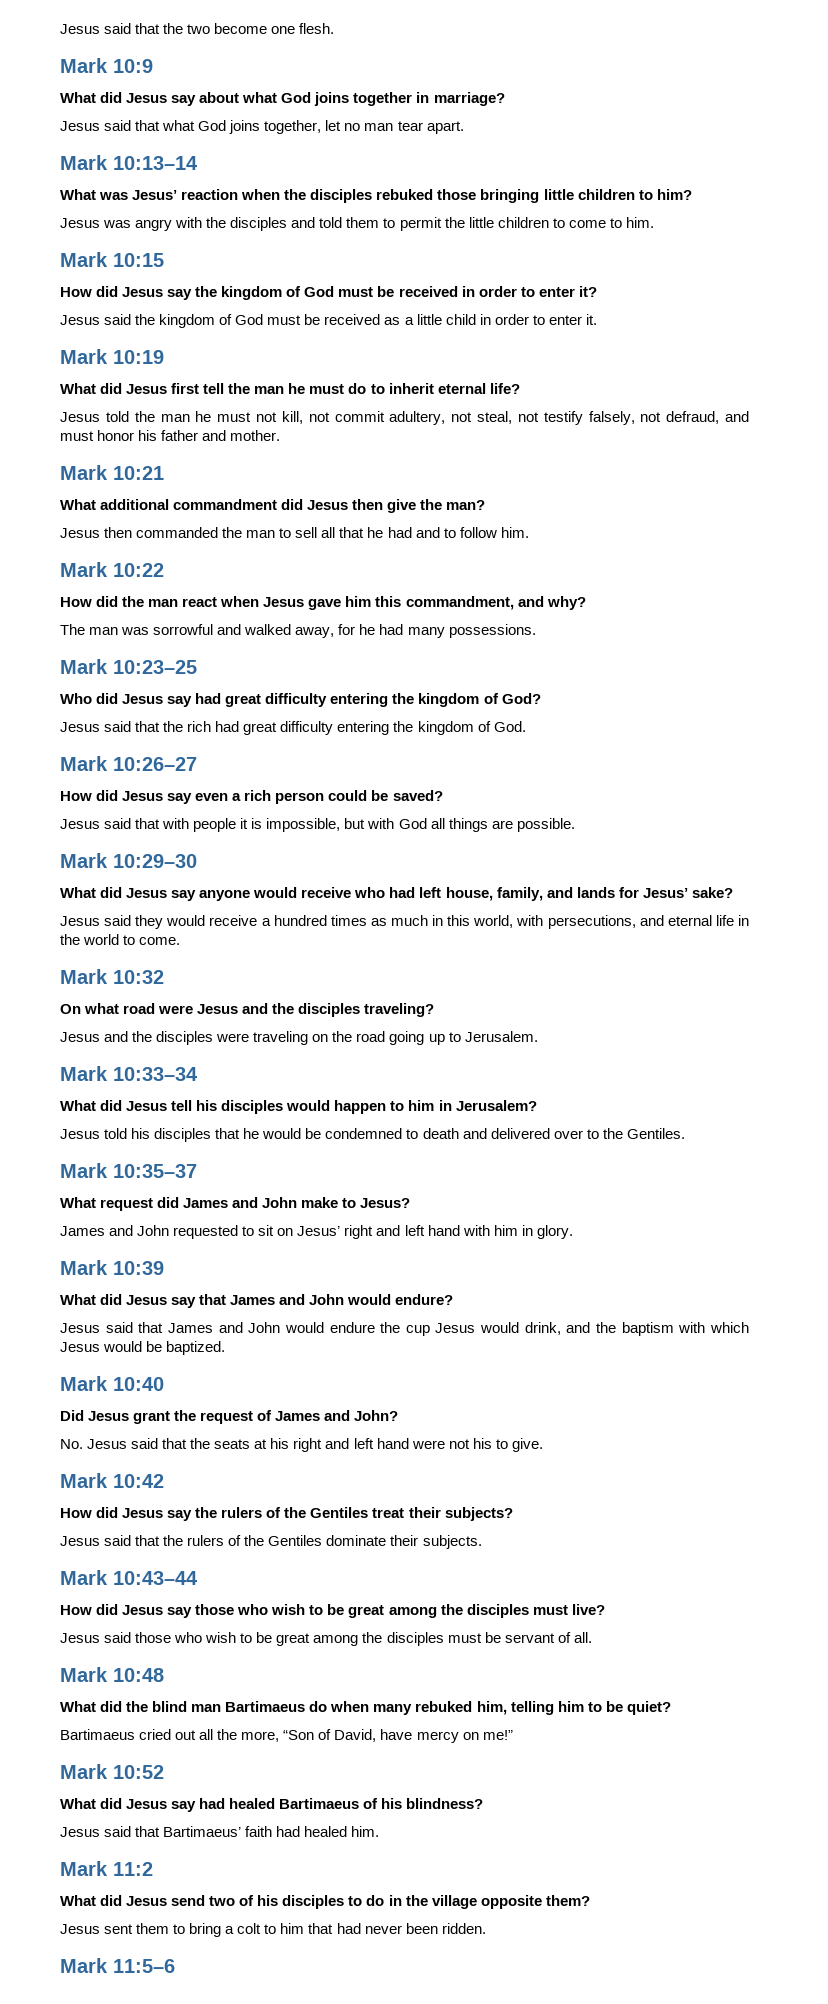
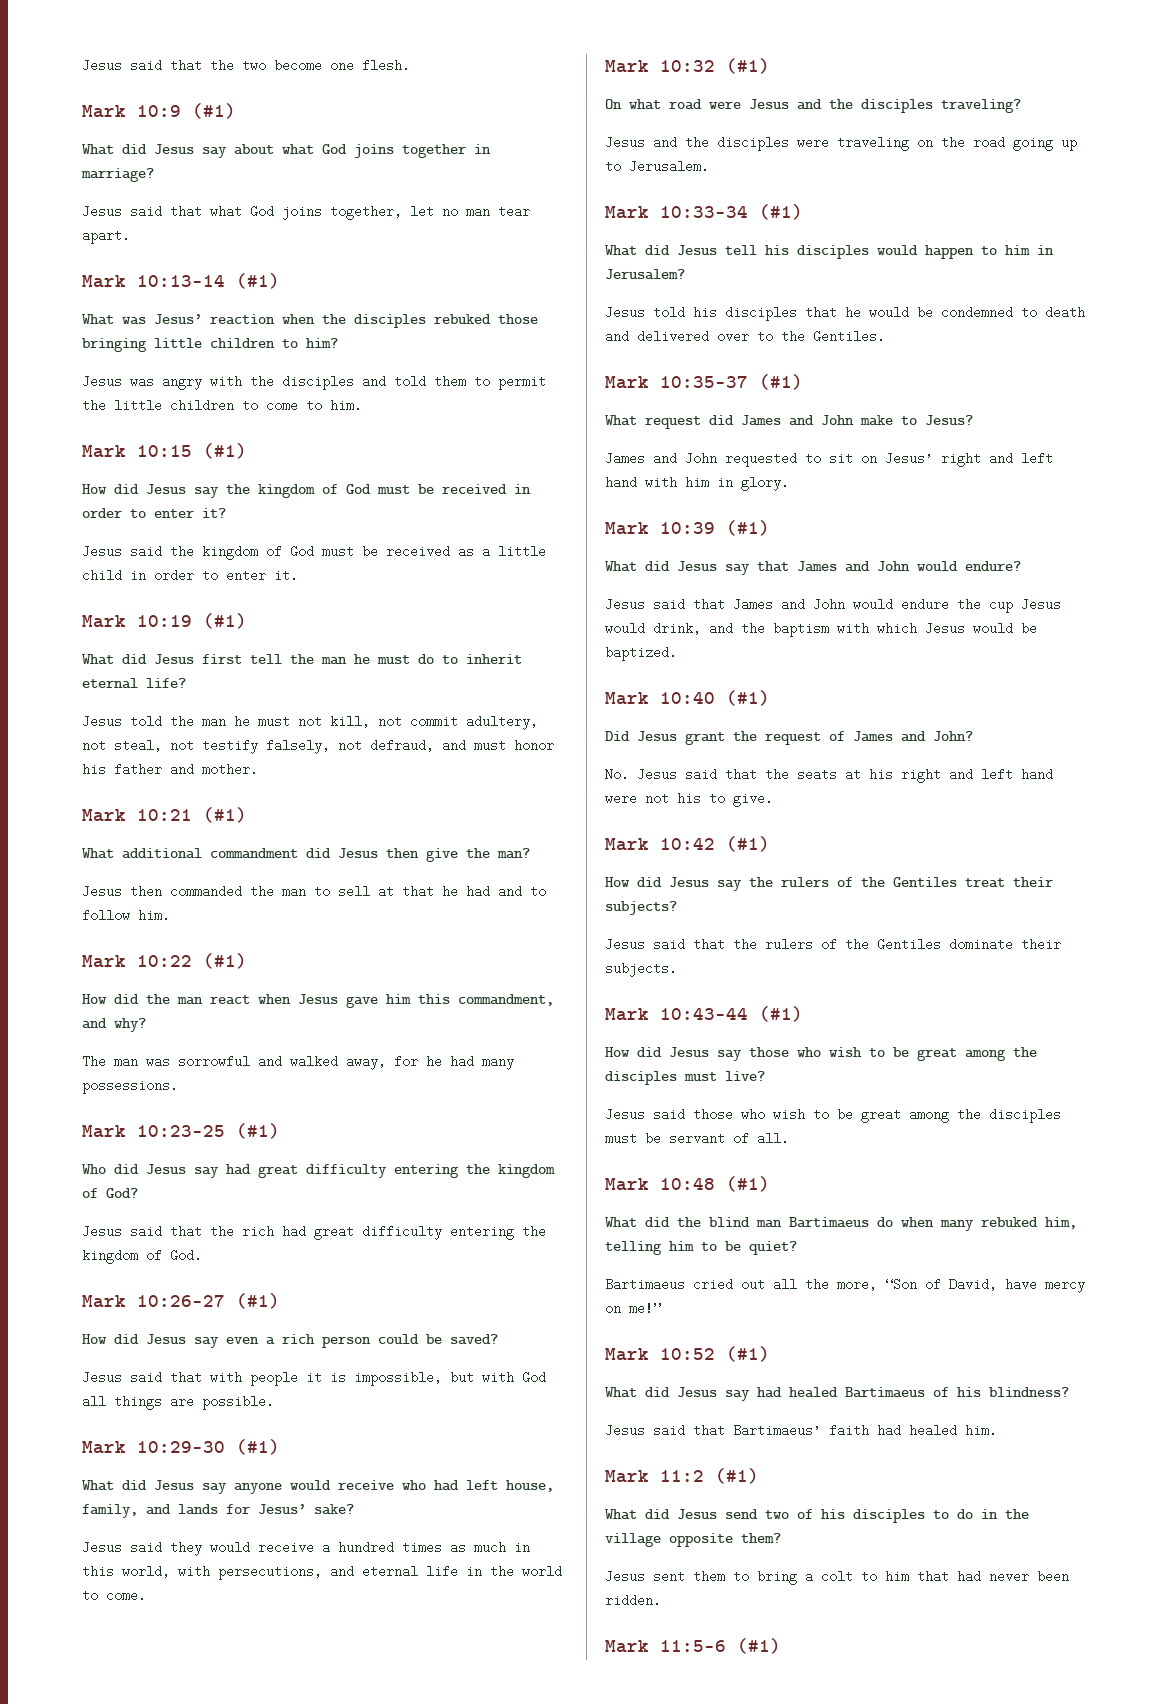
(153, 66) none -> [192,103,236,119] (#1)
(198, 163) none -> [236,273,280,289] (#1)
(164, 260) none -> [203,443,247,459] (#1)
(164, 357) none -> [203,613,247,629] (#1)
(164, 473) none -> [203,807,247,823] (#1)
[321,527,336,538] all -> [378,885,394,898] at
(164, 570) none -> [203,953,247,969] (#1)
(197, 667) none -> [236,1123,280,1139] (#1)
(197, 764) none -> [236,1293,280,1309] (#1)
(197, 861) none -> [236,1439,280,1455] (#1)
(164, 977) none -> [726,58,770,74] (#1)
(198, 1074) none -> [759,204,803,220] (#1)
(197, 1171) none -> [759,374,803,390] (#1)
(164, 1268) none -> [726,520,770,536] (#1)
(164, 1384) none -> [726,690,770,706] (#1)
(164, 1481) none -> [726,836,770,852] (#1)
(198, 1578) none -> [759,1006,803,1022] (#1)
(164, 1675) none -> [726,1176,770,1192] (#1)
(164, 1772) none -> [726,1346,770,1362] (#1)
(153, 1869) none -> [715,1468,759,1484] (#1)
(175, 1966) none -> [737,1638,781,1654] (#1)

